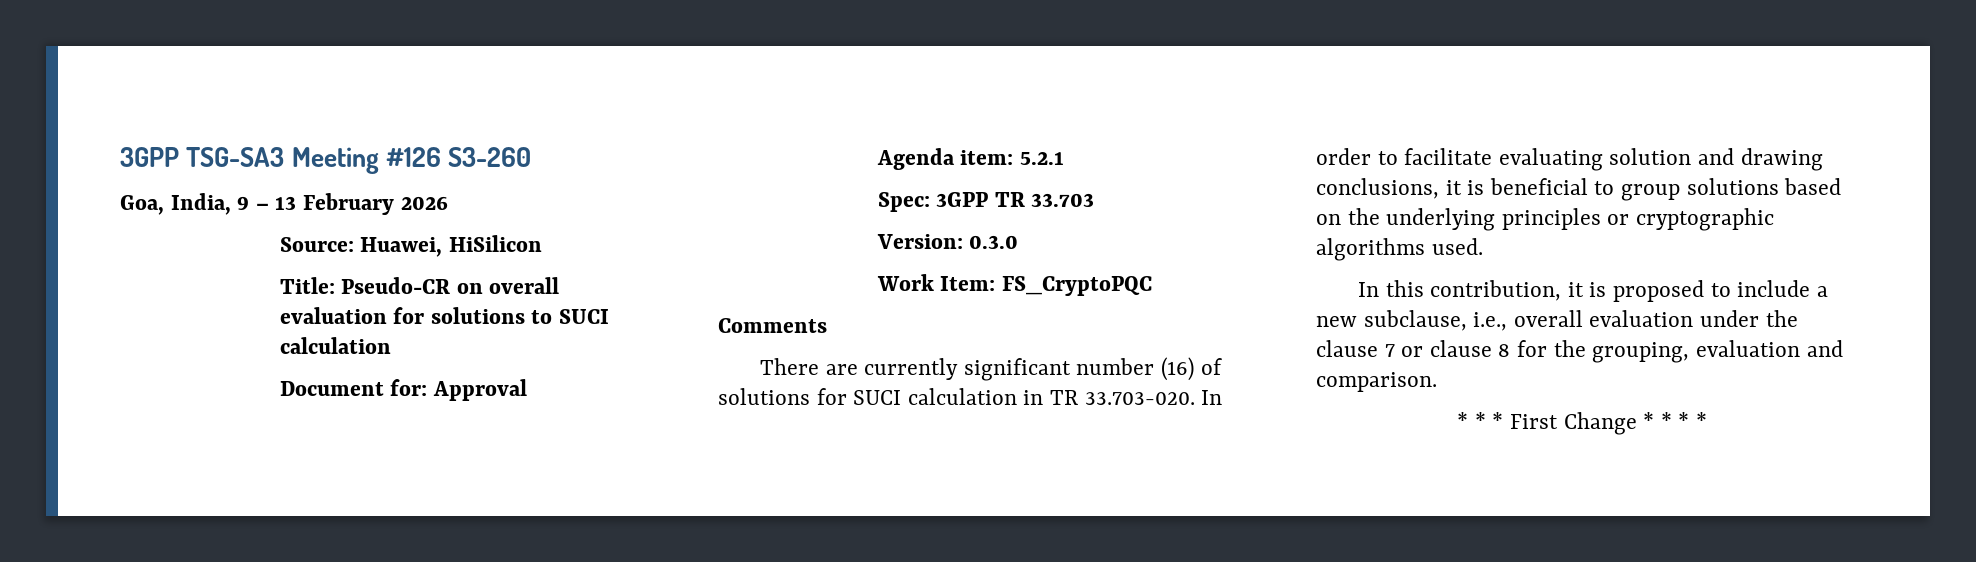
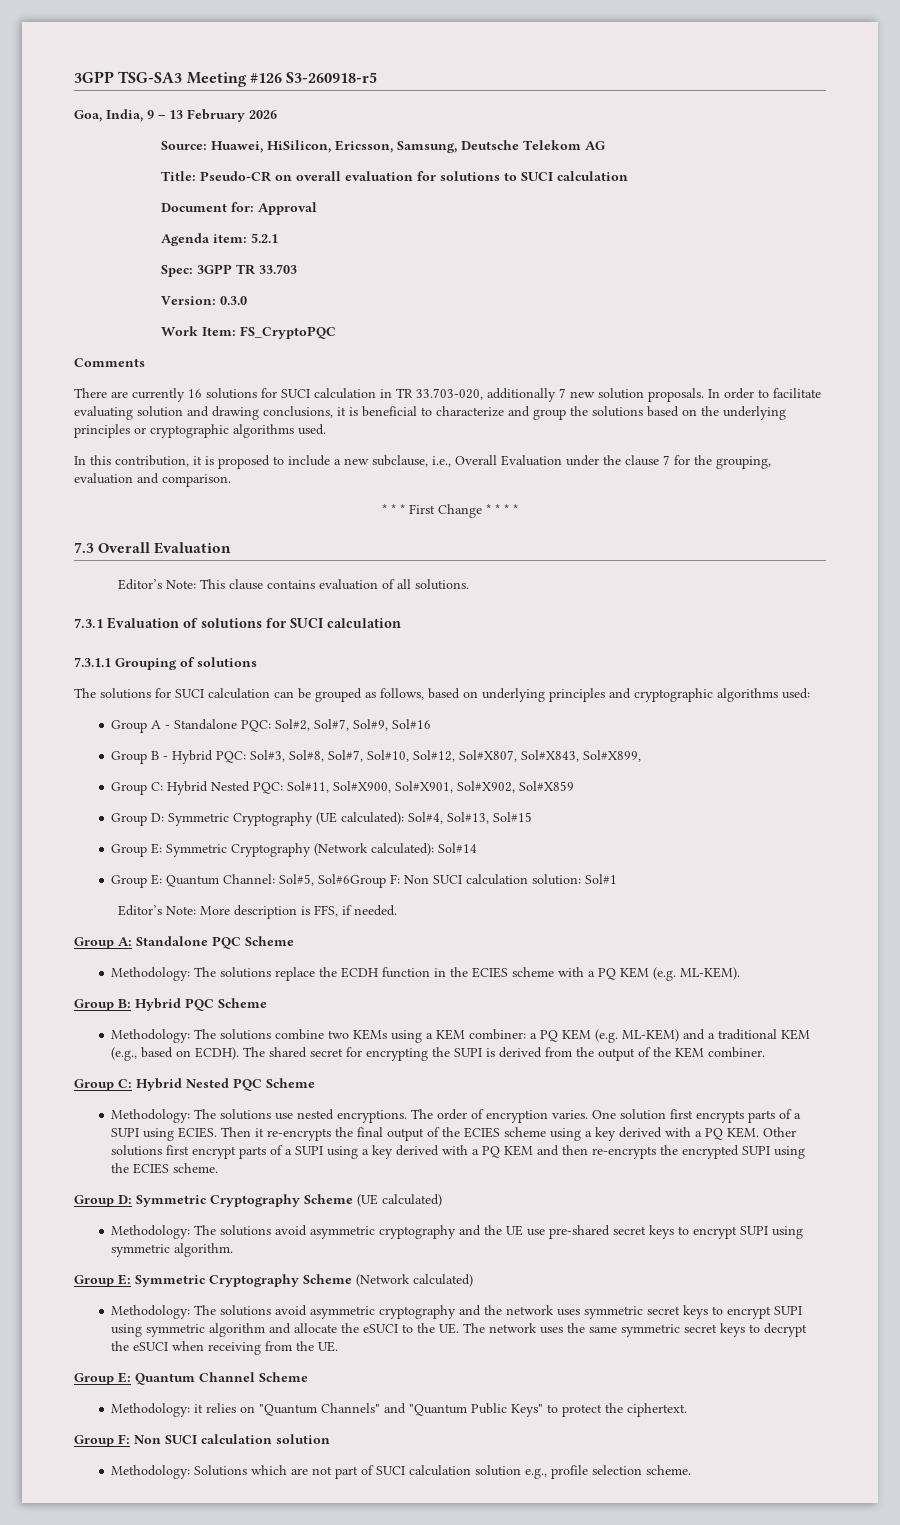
[448,147,532,167] S3-260 -> [286,72,378,83] S3-260918-r5
[448,235,542,252] HiSilicon -> [267,140,606,153] HiSilicon, Ericsson, Samsung, Deutsche Telekom AG
[963,357,1222,381] significant number (16) of -> [188,389,202,398] 16
[1084,392,1195,405] 33.703-020. -> [416,388,704,402] 33.703-020, additionally 7 new solution proposals.
[1621,184,1681,201] group -> [436,406,588,420] characterize and group the
[1513,310,1694,327] overall evaluation -> [455,455,562,466] Overall Evaluation
[1401,340,1511,357] or clause 8 -> (670, 460) none
(1707, 420) none -> [74,542,232,554] [117,579,469,590] [74,617,401,629] [74,657,257,670] [74,688,810,702] [111,719,432,733] [111,750,642,764] [111,781,575,795] [111,812,533,826] [111,843,478,857] [111,874,618,888] [117,905,397,919] [74,936,294,949] [111,967,741,981] [74,998,267,1011] [111,1029,811,1043] [111,1047,766,1061] [74,1078,315,1091] [111,1109,802,1123] [111,1127,797,1141] [111,1145,806,1159] [111,1163,219,1174] [74,1194,442,1207] [111,1225,804,1239] [111,1243,234,1257] [74,1274,473,1287] [111,1305,803,1319] [111,1323,808,1337] [111,1341,339,1355] [74,1372,308,1385] [111,1403,688,1417] [74,1434,330,1447] [111,1465,692,1479] // 7.3 Overall Evaluation // Editor’s Note: This clause contains evaluation of all solutions. // 7.3.1 Evaluation of solutions for SUCI calculation // 7.3.1.1 Grouping of solutions // The solutions for SUCI calculation can be grouped as follows, based on underlying principles and cryptographic algorithms used: // Group A - Standalone PQC: Sol#2, Sol#7, Sol#9, Sol#16 // Group B - Hybrid PQC: Sol#3, Sol#8, Sol#7, Sol#10, Sol#12, Sol#X807, Sol#X843, Sol#X899, // Group C: Hybrid Nested PQC: Sol#11, Sol#X900, Sol#X901, Sol#X902, Sol#X859 // Group D: Symmetric Cryptography (UE calculated): Sol#4, Sol#13, Sol#15 // Group E: Symmetric Cryptography (Network calculated): Sol#14 // Group E: Quantum Channel: Sol#5, Sol#6Group F: Non SUCI calculation solution: Sol#1 // Editor’s Note: More description is FFS, if needed. // Group A: Standalone PQC Scheme // Methodology: The solutions replace the ECDH function in the ECIES scheme with a PQ KEM (e.g. ML-KEM). // Group B: Hybrid PQC Scheme // Methodology: The solutions combine two KEMs using a KEM combiner: a PQ KEM (e.g. ML-KEM) and a traditional KEM (e.g., based on ECDH). The shared secret for encrypting the SUPI is derived from the output of the KEM combiner. // Group C: Hybrid Nested PQC Scheme // Methodology: The solutions use nested encryptions. The order of encryption varies. One solution first encrypts parts of a SUPI using ECIES. Then it re-encrypts the final output of the ECIES scheme using a key derived with a PQ KEM. Other solutions first encrypt parts of a SUPI using a key derived with a PQ KEM and then re-encrypts the encrypted SUPI using the ECIES scheme. // Group D: Symmetric Cryptography Scheme (UE calculated) // Methodology: The solutions avoid asymmetric cryptography and the UE use pre-shared secret keys to encrypt SUPI using symmetric algorithm. // Group E: Symmetric Cryptography Scheme (Network calculated) // Methodology: The solutions avoid asymmetric cryptography and the network uses symmetric secret keys to encrypt SUPI using symmetric algorithm and allocate the eSUCI to the UE. The network uses the same symmetric secret keys to decrypt the eSUCI when receiving from the UE. // Group E: Quantum Channel Scheme // Methodology: it relies on "Quantum Channels" and "Quantum Public Keys" to protect the ciphertext. // Group F: Non SUCI calculation solution // Methodology: Solutions which are not part of SUCI calculation solution e.g., profile selection scheme.

